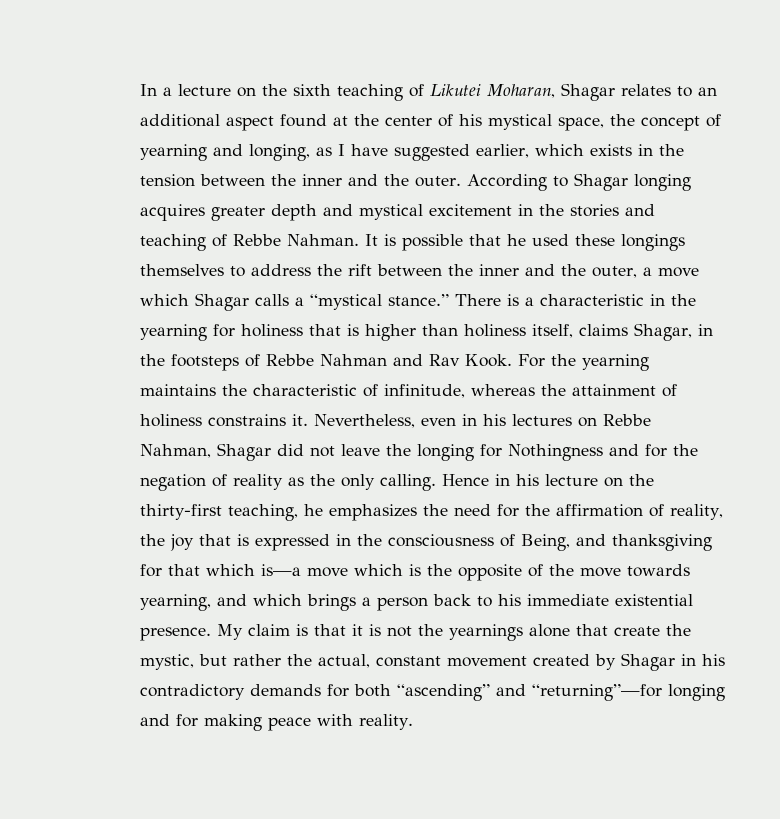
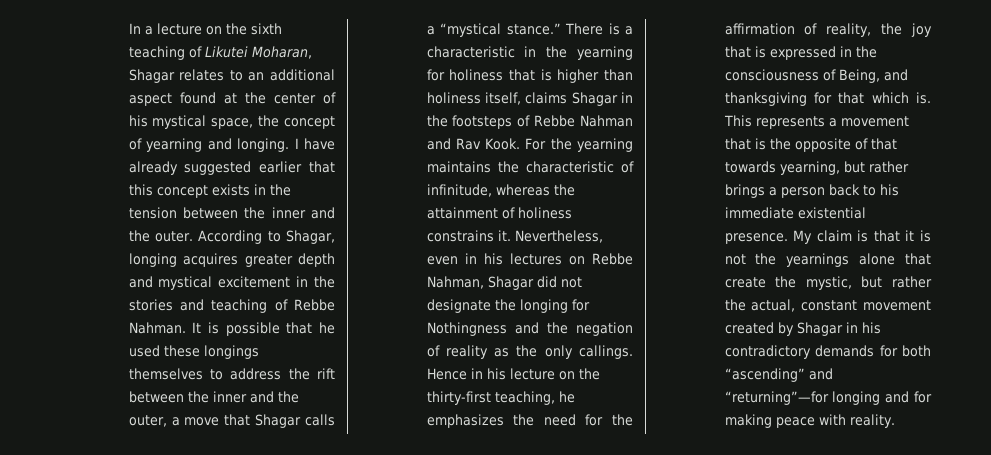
[248,144,584,161] longing, as I have suggested earlier, which -> [237,138,335,152] [128,161,335,175] [128,184,208,198] longing. I have already suggested earlier that this concept
[573,173,628,191] Shagar -> [286,230,335,244] Shagar,
[139,294,189,306] which -> [224,414,251,426] that
[633,323,692,341] Shagar, -> [571,92,618,106] Shagar
[340,444,380,456] leave -> [426,299,491,313] designate
[644,444,667,457] for -> (539, 328) none
[379,474,436,491] calling. -> [579,345,633,359] callings.
[260,564,690,581] [139,594,302,611] is—a move which is the opposite of the move towards yearning, and which -> [916,92,931,104] [723,115,909,129] [724,138,897,152] [724,161,909,175] is. This represents a movement that is the opposite of that towards yearning, but rather

